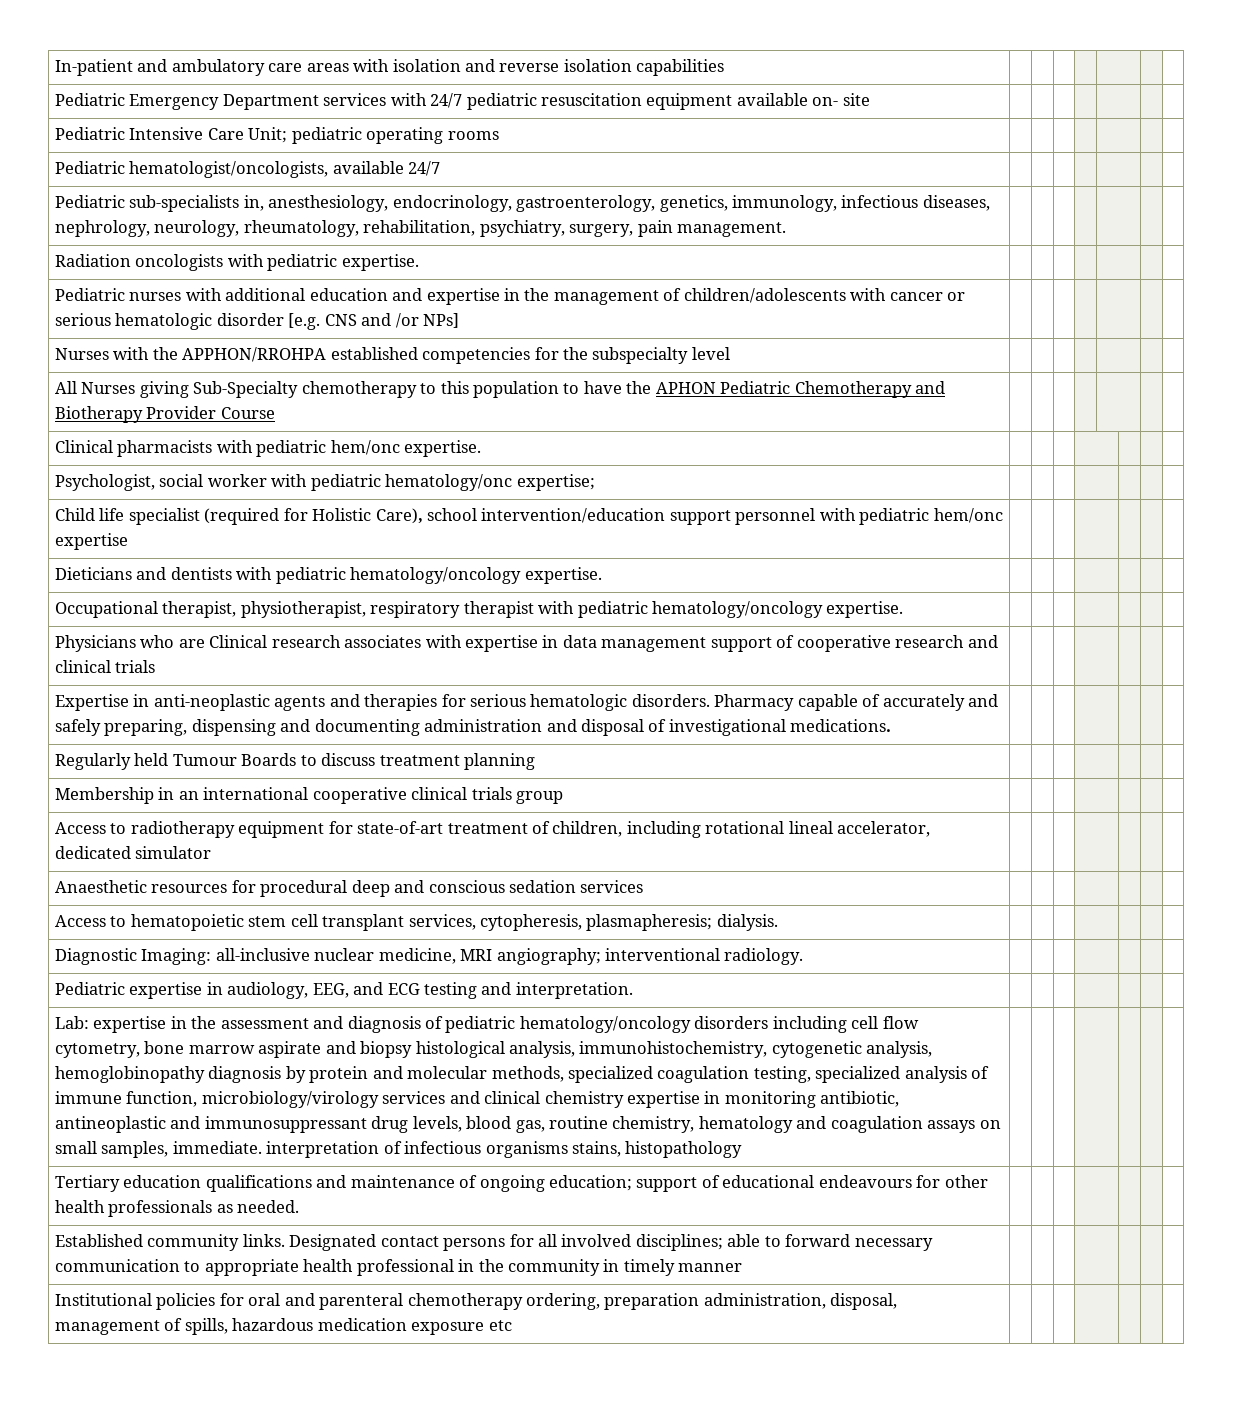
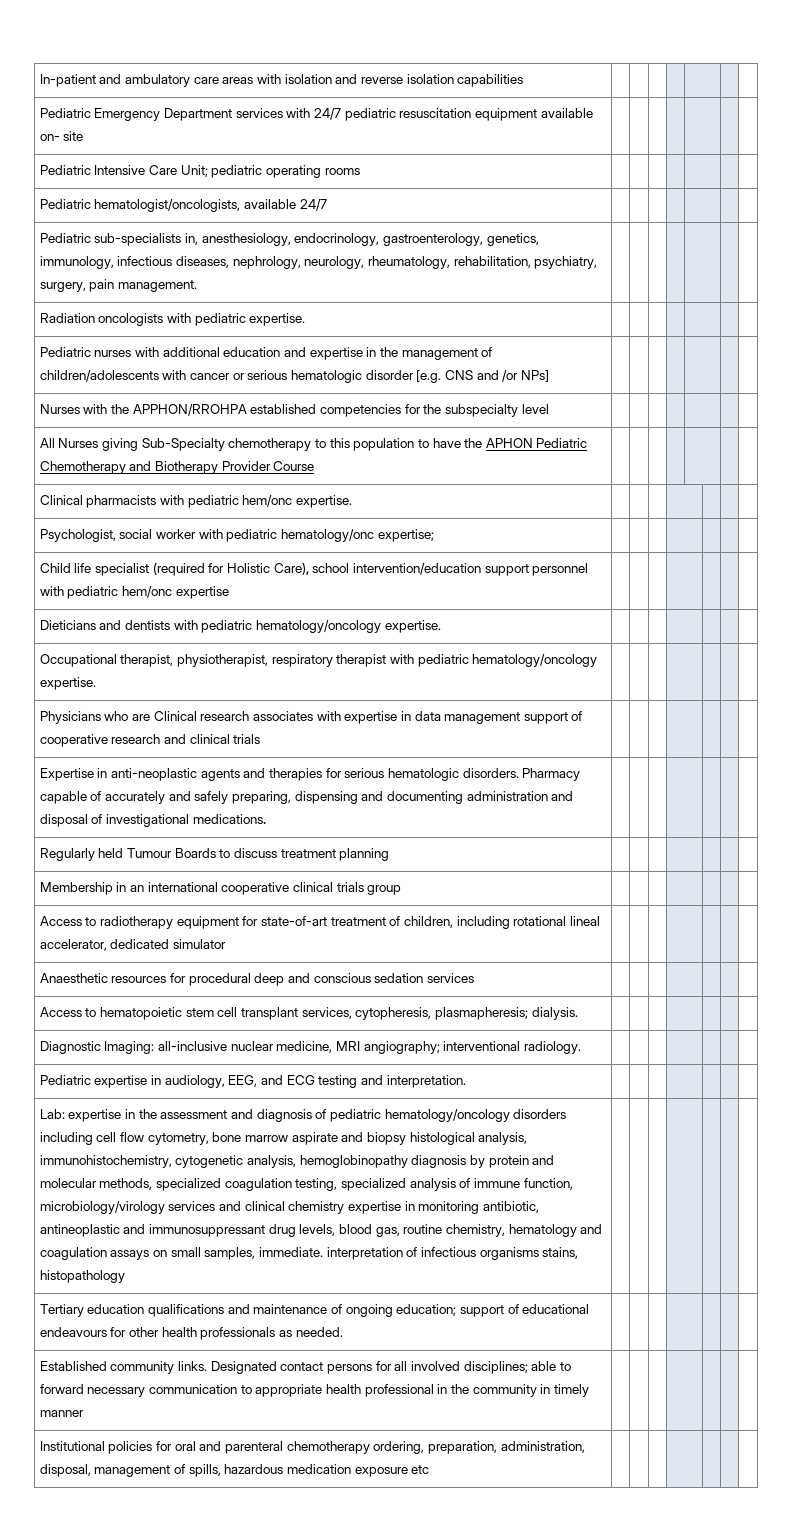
[604,1293,700,1310] preparation -> [427,1441,497,1454] preparation,

